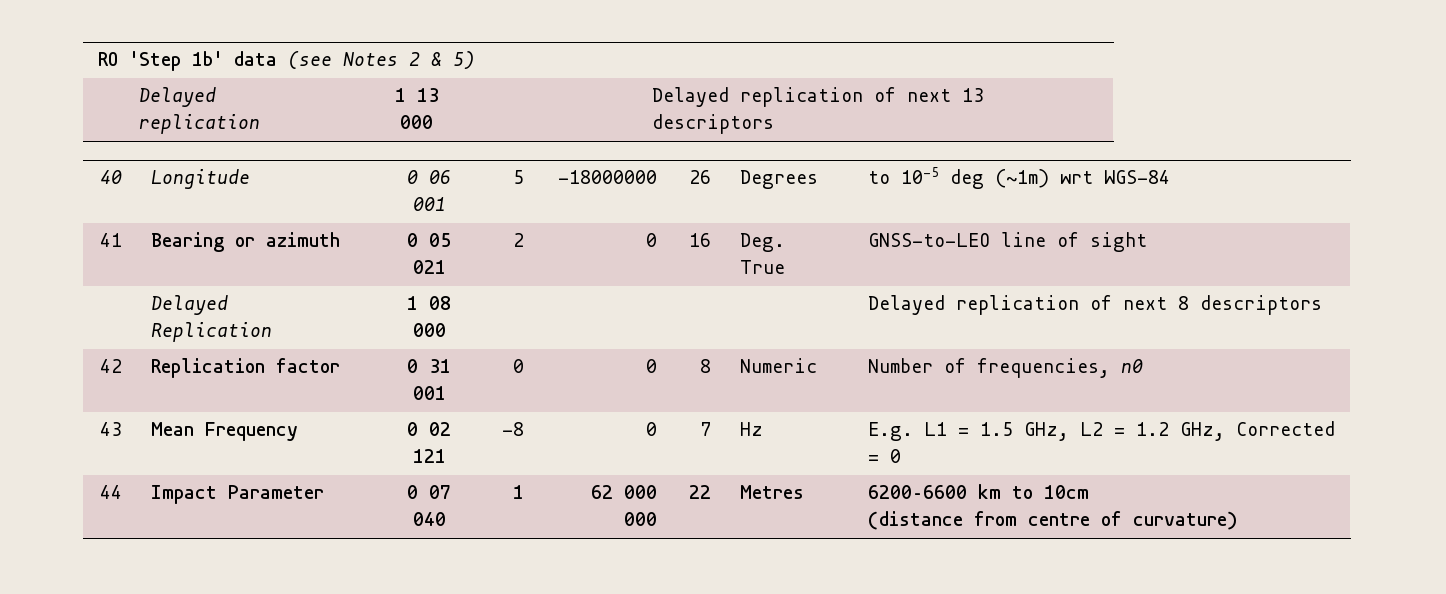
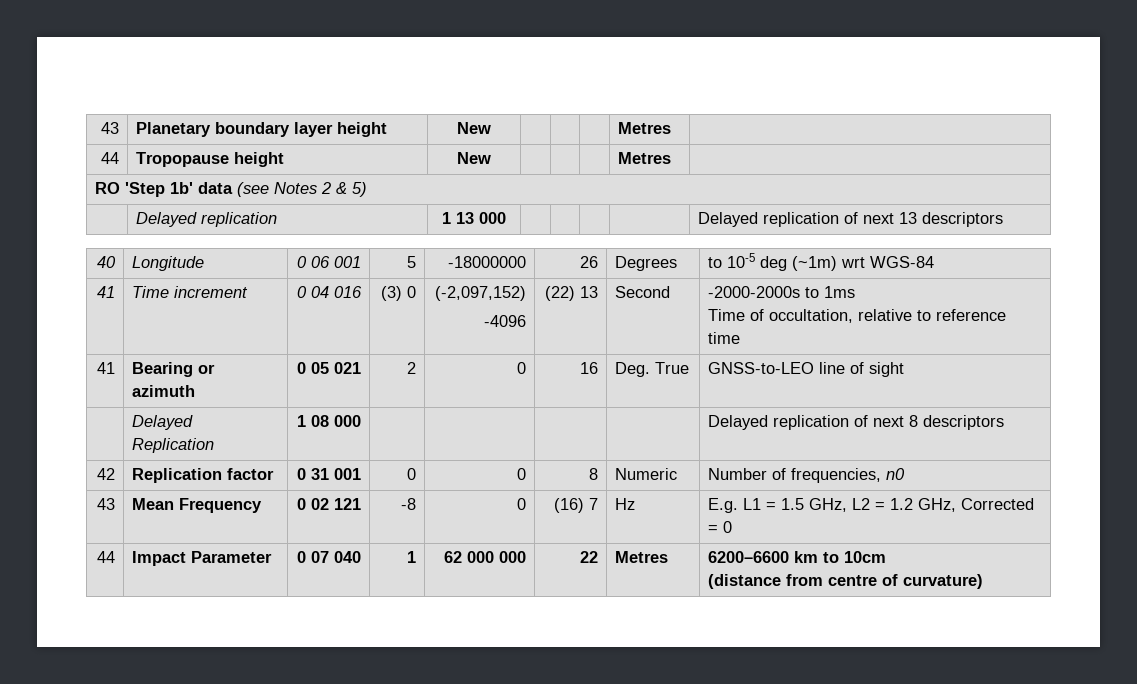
(98, 59) none -> [100,122,119,134] [136,122,388,137] [457,122,491,134] [618,122,672,134] [100,152,119,164] [136,152,285,167] [457,152,491,164] [618,152,672,164] 43 | Planetary boundary layer height | New | | | | Metres | // 44 | Tropopause height | New | | | | Metres | //
(1171, 177) none -> [96,286,115,298] [132,286,249,298] [296,286,362,298] [380,286,416,301] [434,286,526,301] [483,315,526,327] [544,286,598,301] [615,286,671,298] [708,286,856,298] [708,309,1007,323] [708,332,741,344] // 41 | Time increment | 0 04 016 | (3) 0 | (-2,097,152) // -4096 | (22) 13 | Second | -2000-2000s to 1ms // Time of occultation, relative to reference time
(657, 429) none -> [553,498,584,513] (16)

